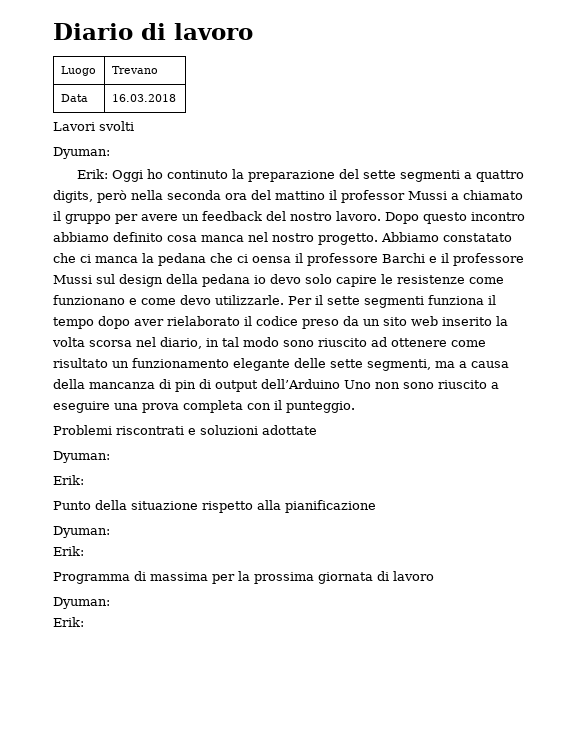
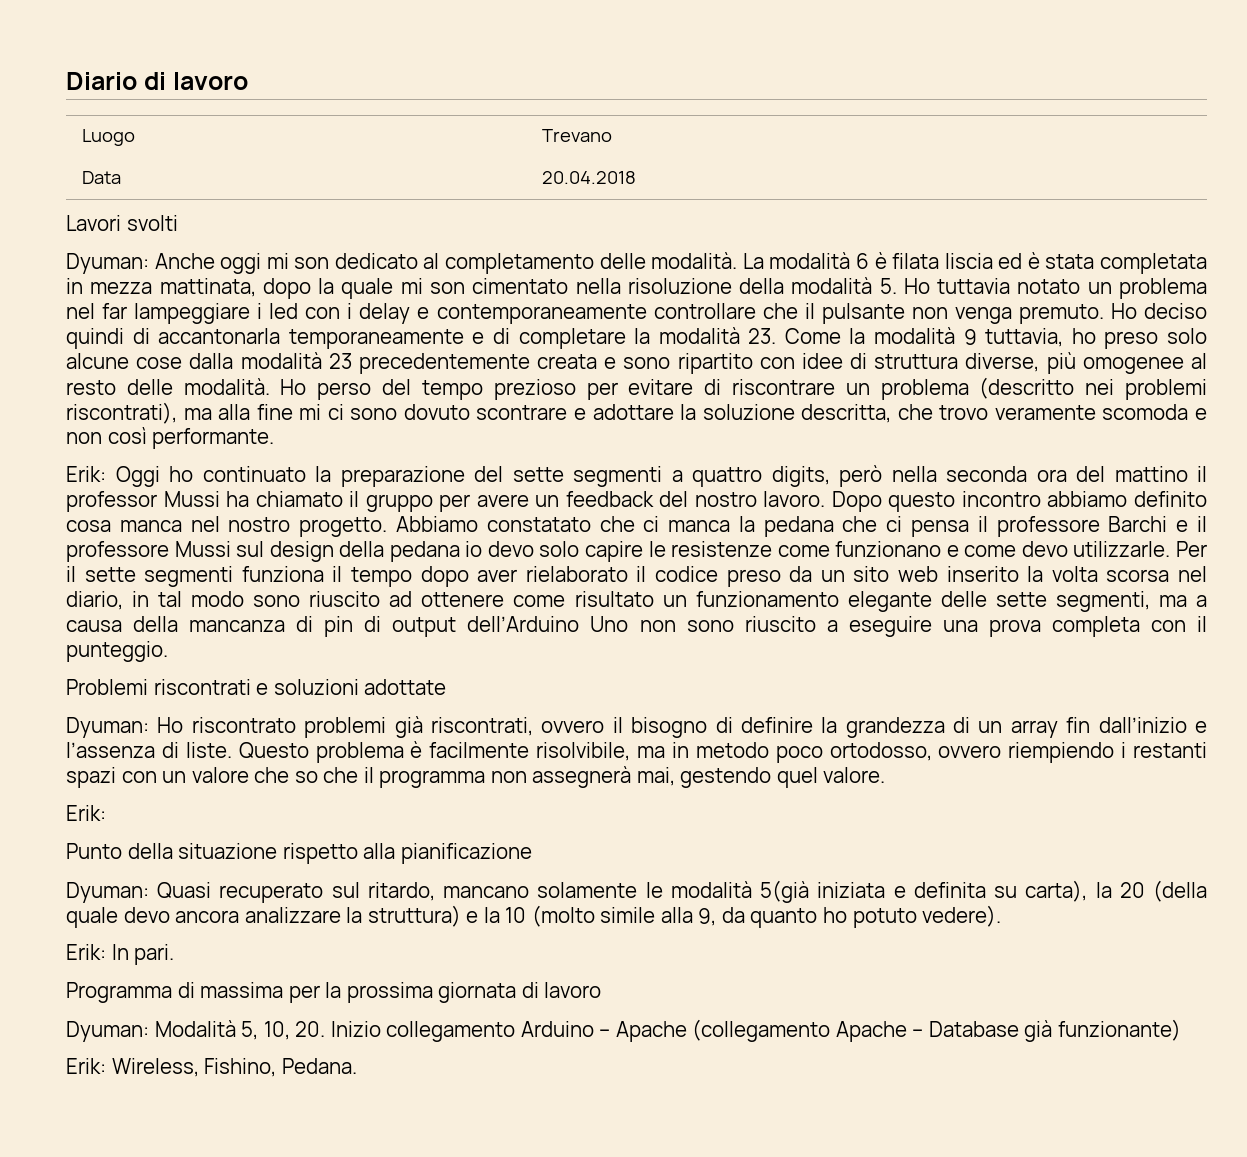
[111,94,176,102] 16.03.2018 -> [542,171,637,184] 20.04.2018
(110, 153) none -> [154,252,1207,274] [66,277,1208,299] [66,303,1207,324] [66,327,1207,349] [66,352,1207,374] [66,377,1207,400] [66,402,1207,424] [66,427,275,449] Anche oggi mi son dedicato al completamento delle modalità. La modalità 6 è filata liscia ed è stata completata in mezza mattinata, dopo la quale mi son cimentato nella risoluzione della modalità 5. Ho tuttavia notato un problema nel far lampeggiare i led con i delay e contemporaneamente controllare che il pulsante non venga premuto. Ho deciso quindi di accantonarla temporaneamente e di completare la modalità 23. Come la modalità 9 tuttavia, ho preso solo alcune cose dalla modalità 23 precedentemente creata e sono ripartito con idee di struttura diverse, più omogenee al resto delle modalità. Ho perso del tempo prezioso per evitare di riscontrare un problema (descritto nei problemi riscontrati), ma alla fine mi ci sono dovuto scontrare e adottare la soluzione descritta, che trovo veramente scomoda e non così performante.
[167,170,229,179] continuto -> [202,466,306,482] continuato
[451,193,459,200] a -> [226,491,250,507] ha
[252,256,291,263] oensa -> [911,520,970,537] pensa
(110, 457) none -> [157,716,1208,738] [66,741,1207,763] [66,766,886,788] Ho riscontrato problemi già riscontrati, ovvero il bisogno di definire la grandezza di un array fin dall’inizio e l’assenza di liste. Questo problema è facilmente risolvibile, ma in metodo poco ortodosso, ovvero riempiendo i restanti spazi con un valore che so che il programma non assegnerà mai, gestendo quel valore.
[53,546,84,556] // Erik: -> [157,880,1208,903] [66,905,1002,928] [66,944,175,965] Quasi recuperato sul ritardo, mancano solamente le modalità 5(già iniziata e definita su carta), la 20 (della quale devo ancora analizzare la struttura) e la 10 (molto simile alla 9, da quanto ho potuto vedere). // Erik: In pari.
[53,617,84,627] // Erik: -> [154,1019,1182,1042] [66,1058,357,1077] Modalità 5, 10, 20. Inizio collegamento Arduino – Apache (collegamento Apache – Database già funzionante) // Erik: Wireless, Fishino, Pedana.

